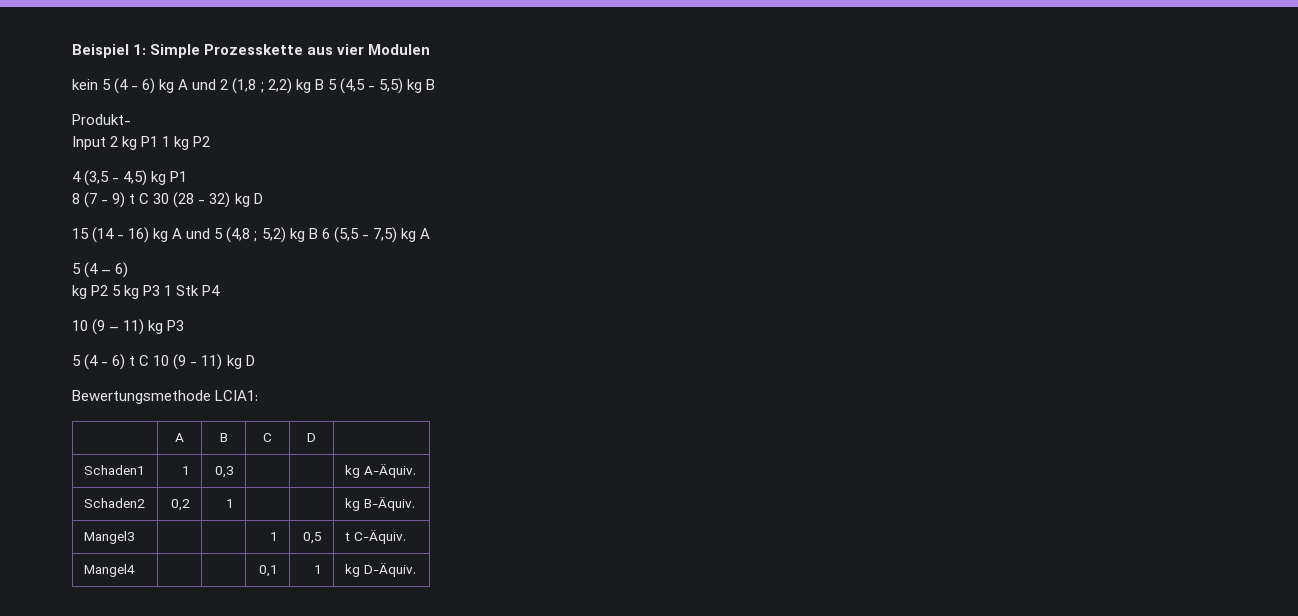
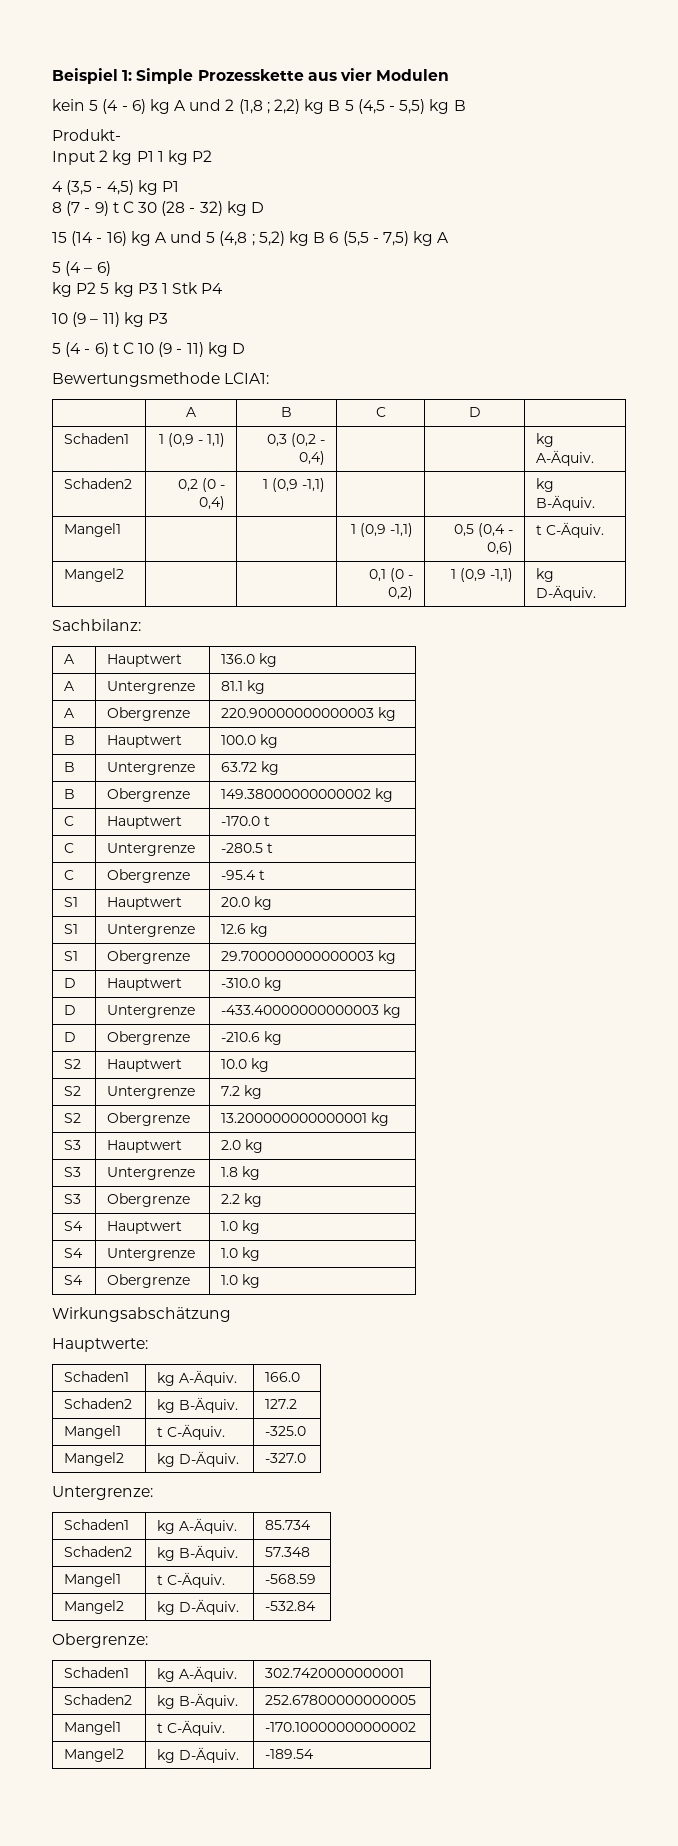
[215,466,235,478] | 0,3 -> [167,433,225,447] [266,433,325,447] [298,451,325,465] (0,9 - 1,1) | 0,3 (0,2 - 0,4)
[226,499,235,508] | 1 -> [201,478,225,492] [198,496,225,510] [262,478,325,492] (0 - 0,4) | 1 (0,9 -1,1)
[83,531,135,544] [270,532,279,541] Mangel3 | | | 1 -> [64,523,122,537] [350,523,413,537] Mangel1 | | | 1 (0,9 -1,1)
(323, 538) none -> [477,523,513,537] [486,541,513,555] (0,4 - 0,6)
[83,564,135,577] Mangel4 -> [64,568,125,582] Mangel2
[314,565,323,574] [344,563,416,577] | 1 | kg D-Äquiv. -> [389,568,413,582] [387,586,413,600] [450,568,513,582] [536,568,555,582] [536,585,597,601] [52,619,141,631] [64,654,75,664] [107,654,183,667] [221,653,278,667] [64,681,75,691] [107,681,196,694] [221,680,266,694] [64,708,75,718] [107,707,191,721] [221,707,397,721] [64,735,76,745] [107,735,183,748] [221,734,279,748] [64,762,76,772] [107,762,196,775] [221,761,280,775] [64,789,76,799] [107,788,191,802] [221,788,394,802] [64,816,75,826] [107,816,183,829] [221,816,271,826] [64,843,75,853] [107,843,196,856] [221,843,274,853] [64,870,75,880] [107,869,191,883] [221,870,266,880] [64,897,79,907] [107,897,183,910] [221,896,273,910] [64,924,79,934] [107,924,196,937] [221,923,269,937] [64,951,79,961] [107,950,191,964] [221,950,397,964] [64,978,77,988] [107,978,183,991] [221,977,283,991] [64,1005,77,1015] [107,1005,196,1018] [221,1004,402,1018] [64,1032,77,1042] [107,1031,191,1045] [221,1031,283,1045] [64,1059,82,1069] [107,1059,183,1072] [221,1058,270,1072] [64,1086,82,1096] [107,1086,196,1099] [221,1085,263,1099] [64,1113,82,1123] [107,1112,191,1126] [221,1112,390,1126] [64,1140,82,1150] [107,1140,183,1153] [221,1139,264,1153] [64,1167,82,1177] [107,1167,196,1180] [221,1166,261,1180] [64,1194,82,1204] [107,1193,191,1207] [221,1193,263,1207] [64,1221,84,1231] [107,1221,183,1234] [221,1220,261,1234] [64,1248,84,1258] [107,1248,196,1261] [221,1247,261,1261] [64,1275,84,1285] [107,1274,191,1288] [221,1274,261,1288] [52,1307,231,1322] [52,1338,148,1352] [64,1371,130,1382] [157,1370,238,1386] [265,1372,301,1382] [64,1398,133,1409] [157,1397,239,1413] [265,1399,298,1409] [64,1425,122,1439] [157,1424,226,1440] [265,1426,307,1436] [64,1452,125,1466] [157,1451,240,1467] [265,1453,307,1463] [52,1486,153,1500] [64,1519,130,1530] [157,1518,238,1534] [265,1520,312,1530] [64,1546,133,1557] [157,1545,239,1561] [265,1547,311,1557] [64,1573,122,1587] [157,1572,226,1588] [265,1574,317,1584] [64,1600,125,1614] [157,1599,240,1615] [265,1601,317,1611] [52,1633,148,1648] [64,1667,130,1678] [157,1666,238,1682] [265,1668,405,1678] [64,1694,133,1705] [157,1693,239,1709] [265,1695,417,1705] [64,1721,122,1735] [157,1720,226,1736] [265,1722,417,1732] [64,1748,125,1762] [157,1747,240,1763] [265,1749,315,1759] (0 - 0,2) | 1 (0,9 -1,1) | kg D-Äquiv. // Sachbilanz: // A | Hauptwert | 136.0 kg // A | Untergrenze | 81.1 kg // A | Obergrenze | 220.90000000000003 kg // B | Hauptwert | 100.0 kg // B | Untergrenze | 63.72 kg // B | Obergrenze | 149.38000000000002 kg // C | Hauptwert | -170.0 t // C | Untergrenze | -280.5 t // C | Obergrenze | -95.4 t // S1 | Hauptwert | 20.0 kg // S1 | Untergrenze | 12.6 kg // S1 | Obergrenze | 29.700000000000003 kg // D | Hauptwert | -310.0 kg // D | Untergrenze | -433.40000000000003 kg // D | Obergrenze | -210.6 kg // S2 | Hauptwert | 10.0 kg // S2 | Untergrenze | 7.2 kg // S2 | Obergrenze | 13.200000000000001 kg // S3 | Hauptwert | 2.0 kg // S3 | Untergrenze | 1.8 kg // S3 | Obergrenze | 2.2 kg // S4 | Hauptwert | 1.0 kg // S4 | Untergrenze | 1.0 kg // S4 | Obergrenze | 1.0 kg // Wirkungsabschätzung // Hauptwerte: // Schaden1 | kg A-Äquiv. | 166.0 // Schaden2 | kg B-Äquiv. | 127.2 // Mangel1 | t C-Äquiv. | -325.0 // Mangel2 | kg D-Äquiv. | -327.0 // Untergrenze: // Schaden1 | kg A-Äquiv. | 85.734 // Schaden2 | kg B-Äquiv. | 57.348 // Mangel1 | t C-Äquiv. | -568.59 // Mangel2 | kg D-Äquiv. | -532.84 // Obergrenze: // Schaden1 | kg A-Äquiv. | 302.7420000000001 // Schaden2 | kg B-Äquiv. | 252.67800000000005 // Mangel1 | t C-Äquiv. | -170.10000000000002 // Mangel2 | kg D-Äquiv. | -189.54

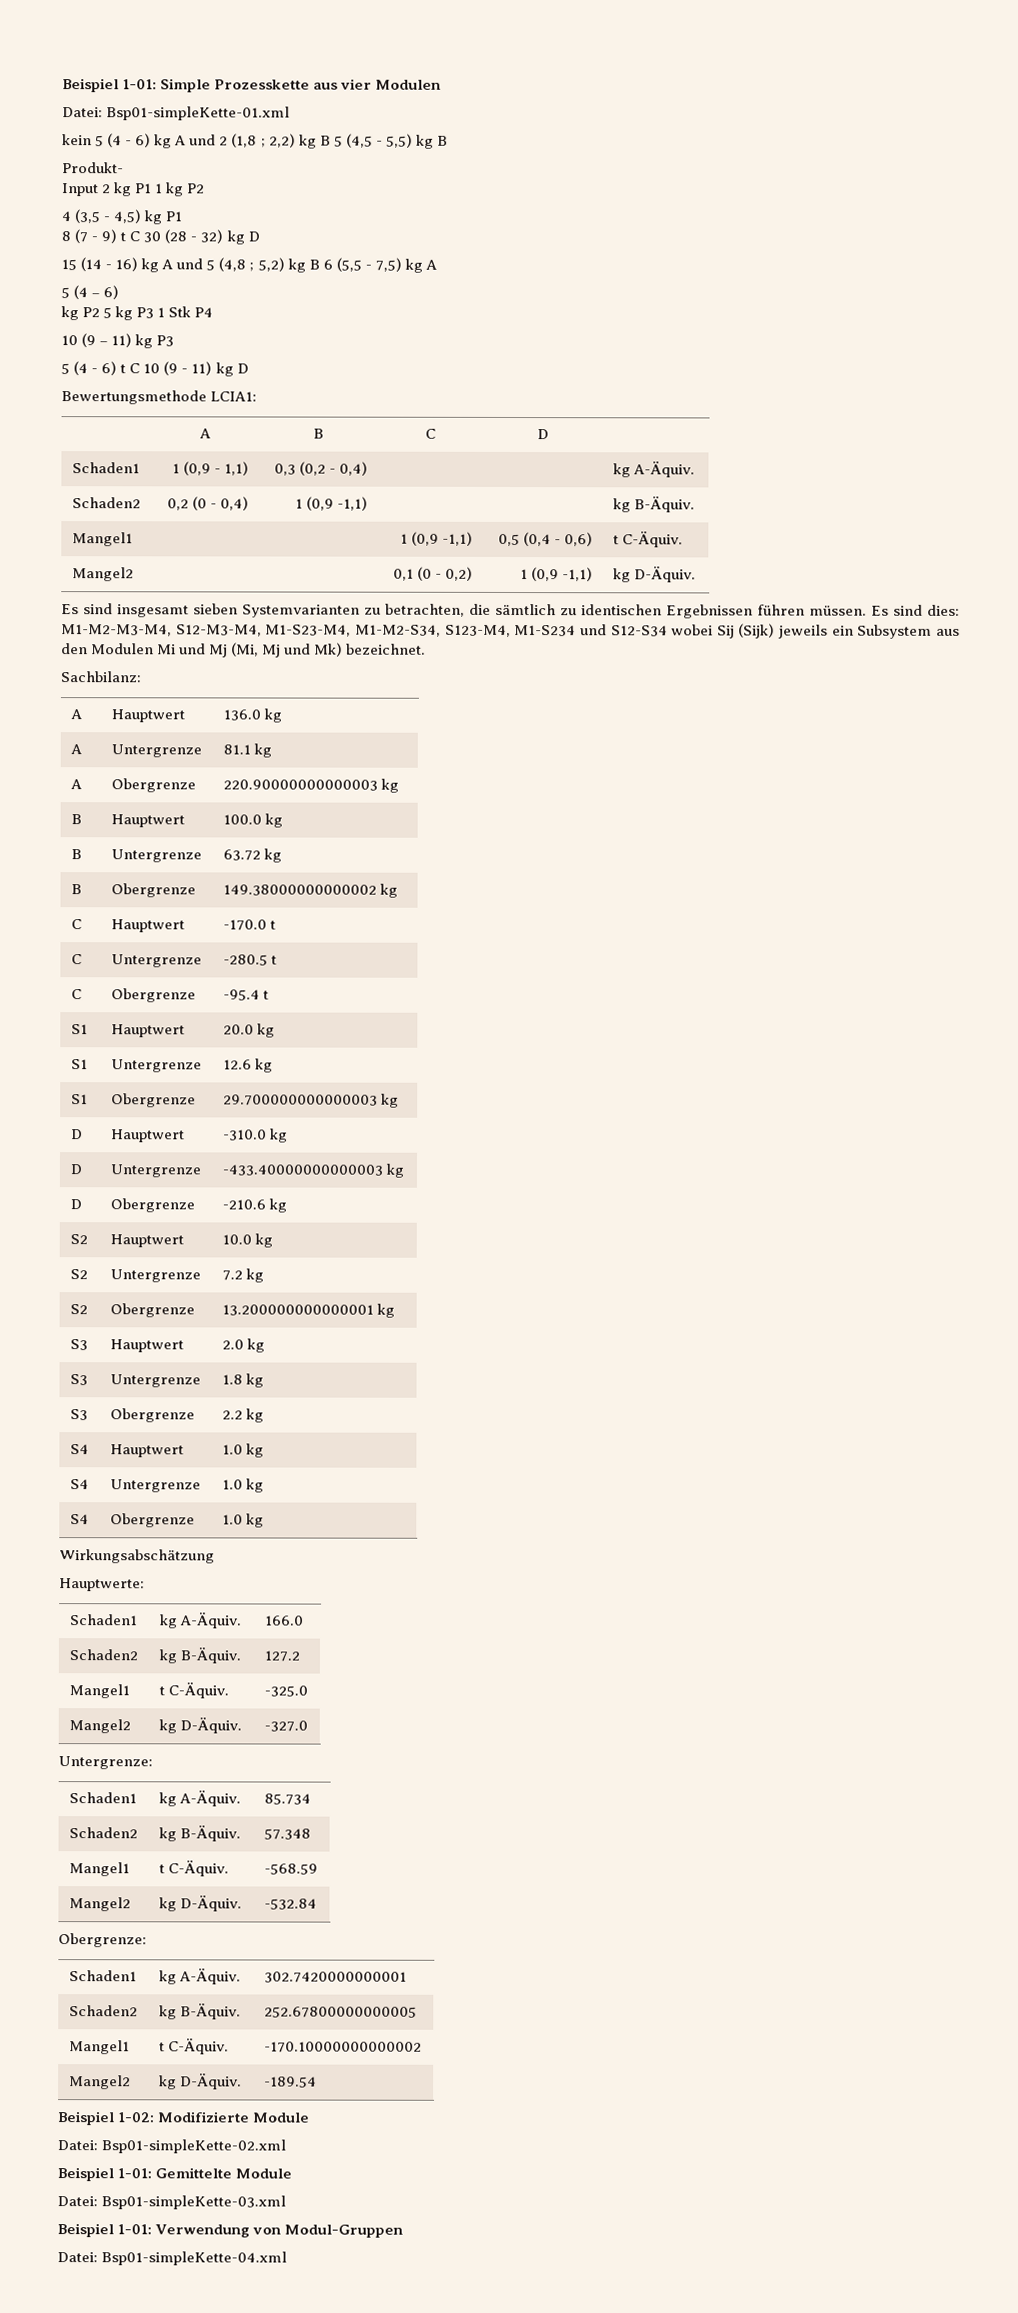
[52,68,133,84] Beispiel 1: -> [62,78,158,93] Beispiel 1-01:
(450, 75) none -> [62,106,291,121] // Datei: Bsp01-simpleKette-01.xml
(597, 593) none -> [61,603,960,619] [61,623,960,639] [61,642,427,658] // Es sind insgesamt sieben Systemvarianten zu betrachten, die sämtlich zu identischen Ergebnissen führen müssen. Es sind dies: M1-M2-M3-M4, S12-M3-M4, M1-S23-M4, M1-M2-S34, S123-M4, M1-S234 und S12-S34 wobei Sij (Sijk) jeweils ein Subsystem aus den Modulen Mi und Mj (Mi, Mj und Mk) bezeichnet.
(315, 1754) none -> [57,2111,310,2126] [57,2139,287,2154] [57,2167,293,2182] [57,2195,287,2210] [57,2223,404,2238] [57,2251,288,2266] // Beispiel 1-02: Modifizierte Module // Datei: Bsp01-simpleKette-02.xml // Beispiel 1-01: Gemittelte Module // Datei: Bsp01-simpleKette-03.xml // Beispiel 1-01: Verwendung von Modul-Gruppen // Datei: Bsp01-simpleKette-04.xml

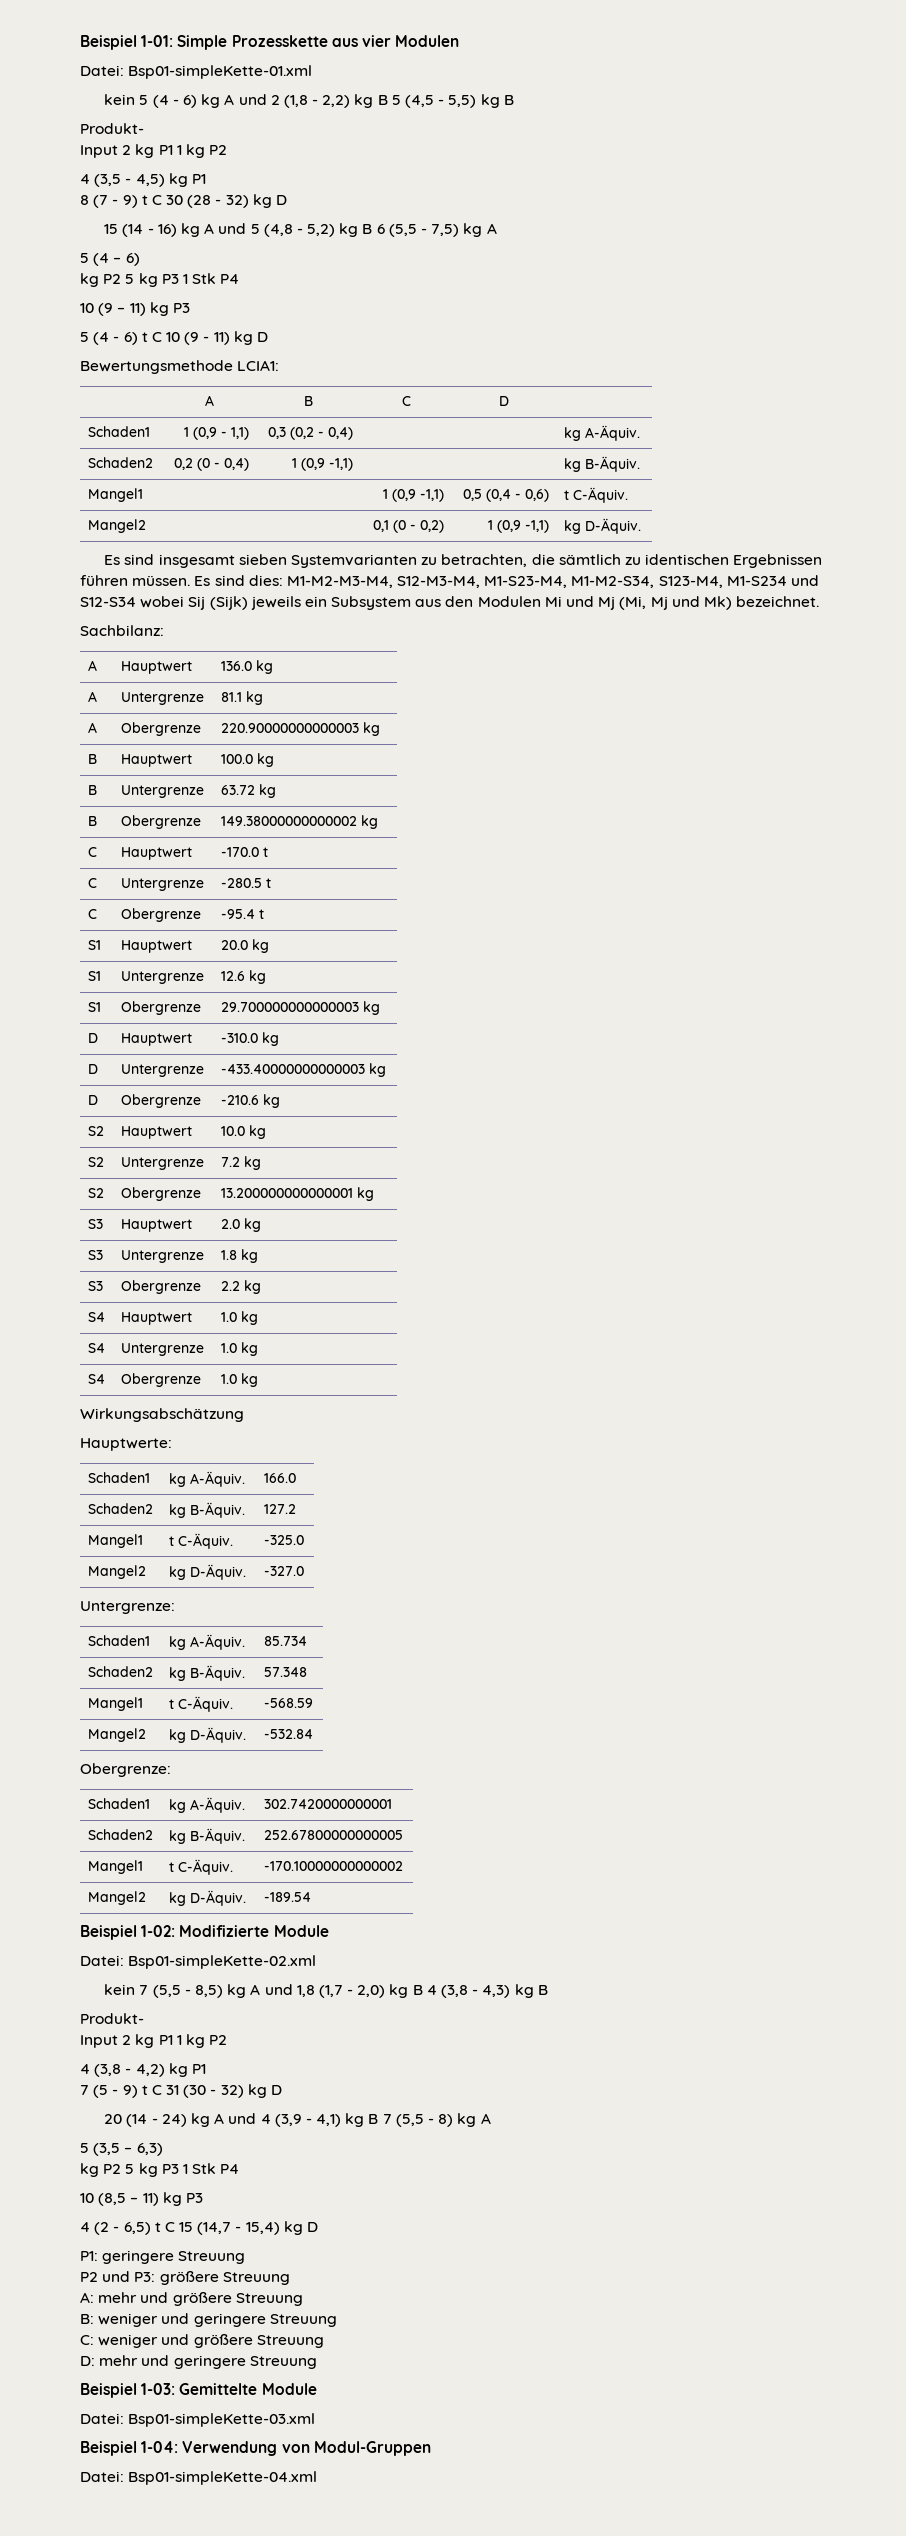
[260,138,266,148] ; -> [312,99,319,105] -
[249,262,255,272] ; -> [296,228,303,234] -
[57,2167,153,2182] // Beispiel 1-01: -> [104,1984,548,1998] [80,2013,144,2024] [80,2034,228,2048] [80,2063,206,2077] [80,2084,283,2098] [104,2113,491,2127] [80,2143,163,2156] [80,2163,240,2177] [80,2192,203,2206] [80,2221,319,2235] [80,2250,246,2264] [80,2271,290,2285] [80,2292,303,2306] [80,2313,337,2327] [80,2334,324,2348] [80,2355,317,2369] [80,2383,176,2398] // kein 7 (5,5 - 8,5) kg A und 1,8 (1,7 - 2,0) kg B 4 (3,8 - 4,3) kg B // Produkt- // Input 2 kg P1 1 kg P2 // 4 (3,8 - 4,2) kg P1 // 7 (5 - 9) t C 31 (30 - 32) kg D // 20 (14 - 24) kg A und 4 (3,9 - 4,1) kg B 7 (5,5 - 8) kg A // 5 (3,5 – 6,3) // kg P2 5 kg P3 1 Stk P4 // 10 (8,5 – 11) kg P3 // 4 (2 - 6,5) t C 15 (14,7 - 15,4) kg D // P1: geringere Streuung // P2 und P3: größere Streuung // A: mehr und größere Streuung // B: weniger und geringere Streuung // C: weniger und größere Streuung // D: mehr und geringere Streuung // Beispiel 1-03:
[117,2224,153,2235] 1-01: -> [141,2441,179,2453] 1-04:

